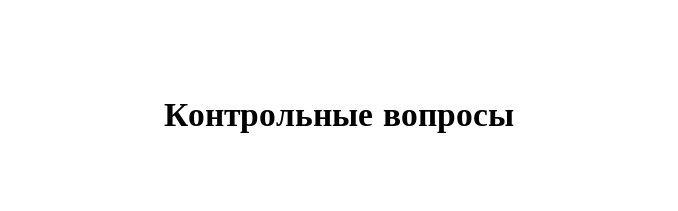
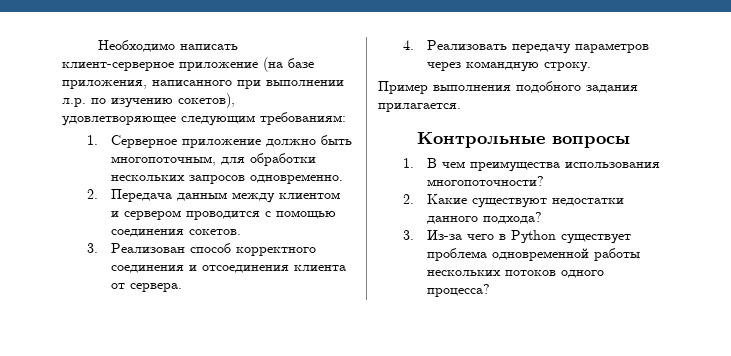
[164,104,514,133] Контрольные вопросы -> [98,40,239,52] [62,57,314,72] [62,80,344,89] [62,93,235,108] [62,112,346,126] [86,135,353,148] [111,153,317,166] [111,174,344,184] [86,189,341,203] [111,210,337,220] [111,229,242,237] [86,243,317,256] [111,265,347,273] [111,283,183,292] [402,40,650,54] [427,61,592,72] [378,81,638,94] [378,103,461,112] [417,132,630,148] [402,158,661,172] [427,176,545,186] [402,194,625,208] [427,212,543,224] [402,230,632,244] [427,248,641,261] [427,270,605,278] [427,284,491,297] Необходимо написать клиент-серверное приложение (на базе приложения, написанного при выполнении л.р. по изучению сокетов), удовлетворяющее следующим требованиям: // 1. Серверное приложение должно быть многопоточным, для обработки нескольких запросов одновременно. // 2. Передача данным между клиентом и сервером проводится с помощью соединения сокетов. // 3. Реализован способ корректного соединения и отсоединения клиента от сервера. // 4. Реализовать передачу параметров через командную строку. // Пример выполнения подобного задания прилагается. // Контрольные вопросы // 1. В чем преимущества использования многопоточности? // 2. Какие существуют недостатки данного подхода? // 3. Из-за чего в Python существует проблема одновременной работы нескольких потоков одного процесса?

